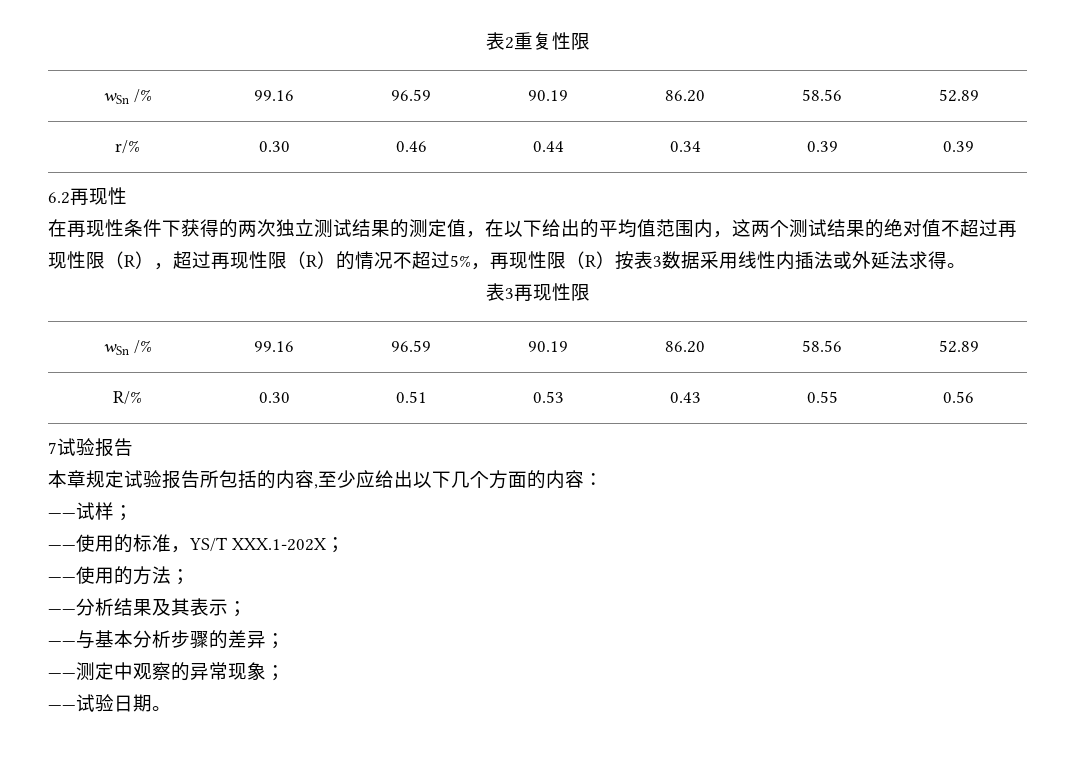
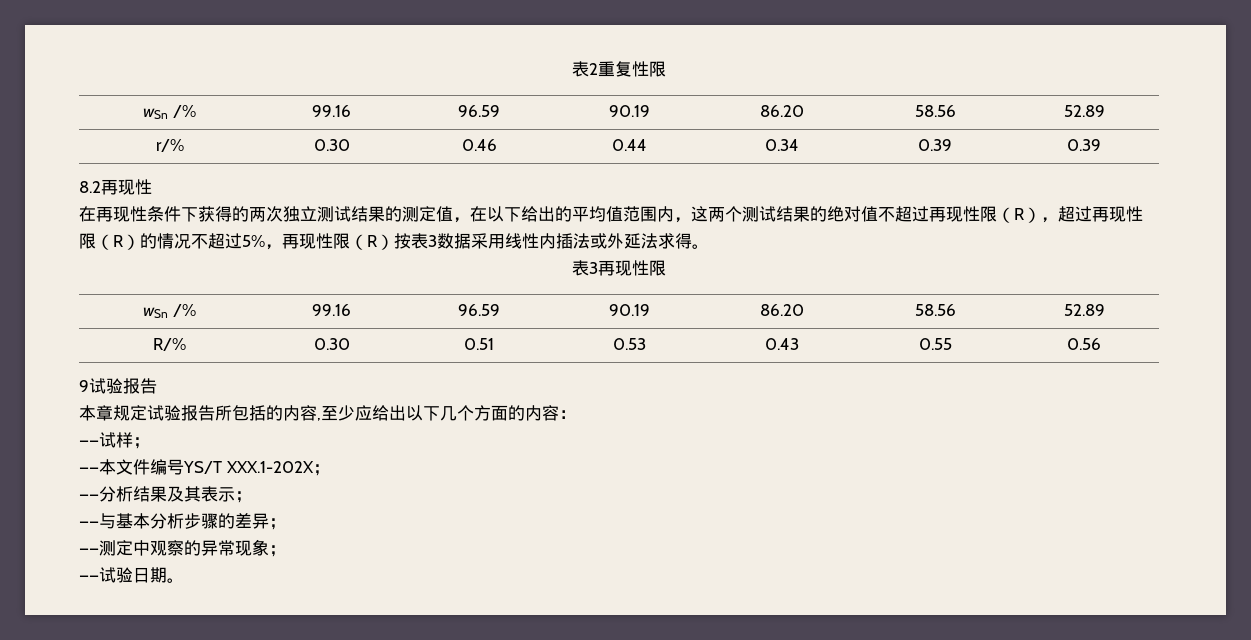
[48,192,70,204] 6.2 -> [79,181,101,193] 8.2
[48,442,57,454] 7 -> [79,380,89,392] 9
[76,534,190,553] 使用的标准， -> [99,459,184,475] 本文件编号
[48,566,190,585] // ——使用的方法； -> (330, 470) none

